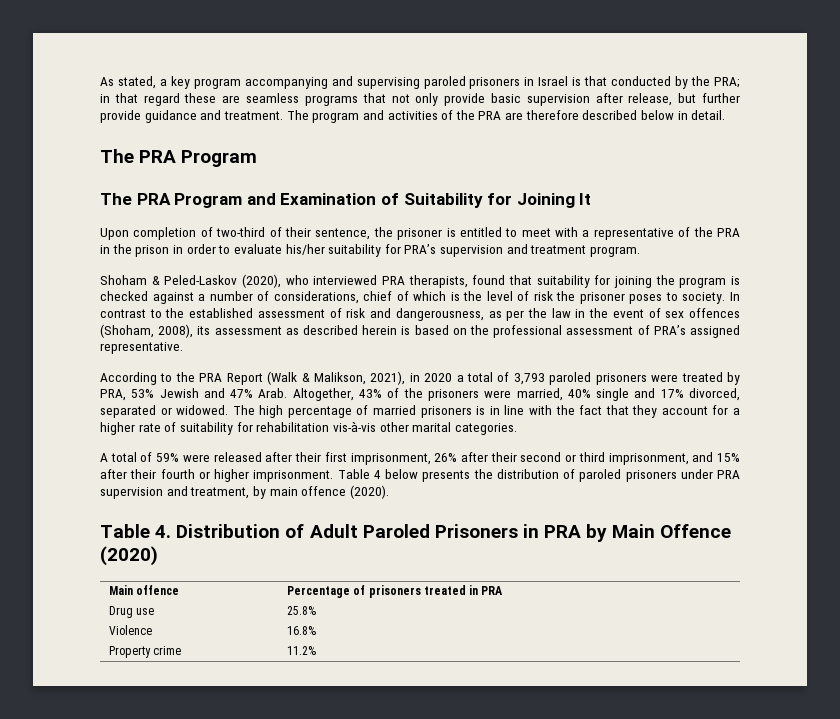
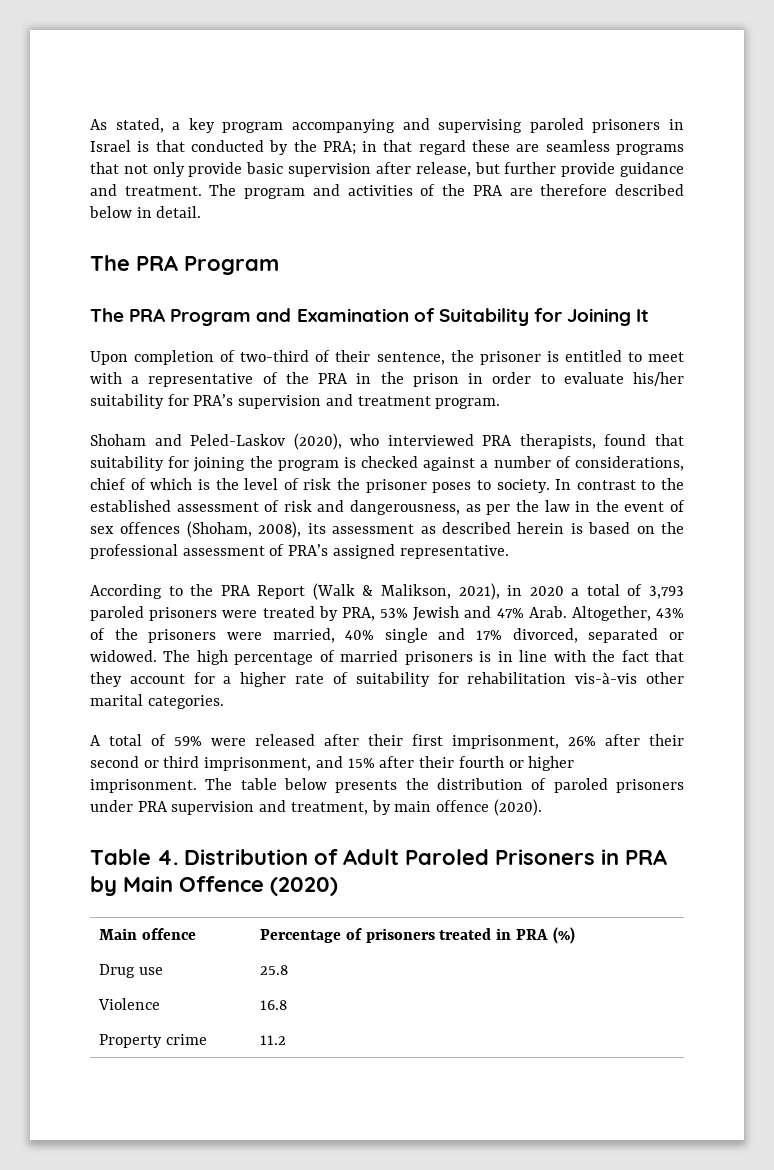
[151,276,160,285] & -> [154,434,182,446] and
[337,469,381,479] Table 4 -> [205,778,277,790] The table
(504, 590) none -> [552,927,575,944] (%)
[287,606,317,615] 25.8% -> [260,965,289,975] 25.8
[287,626,317,635] 16.8% -> [260,1000,288,1010] 16.8
[287,646,317,655] 11.2% -> [260,1035,287,1045] 11.2

